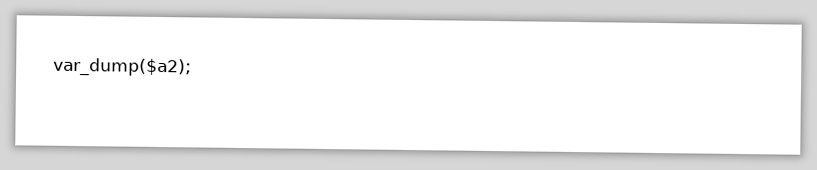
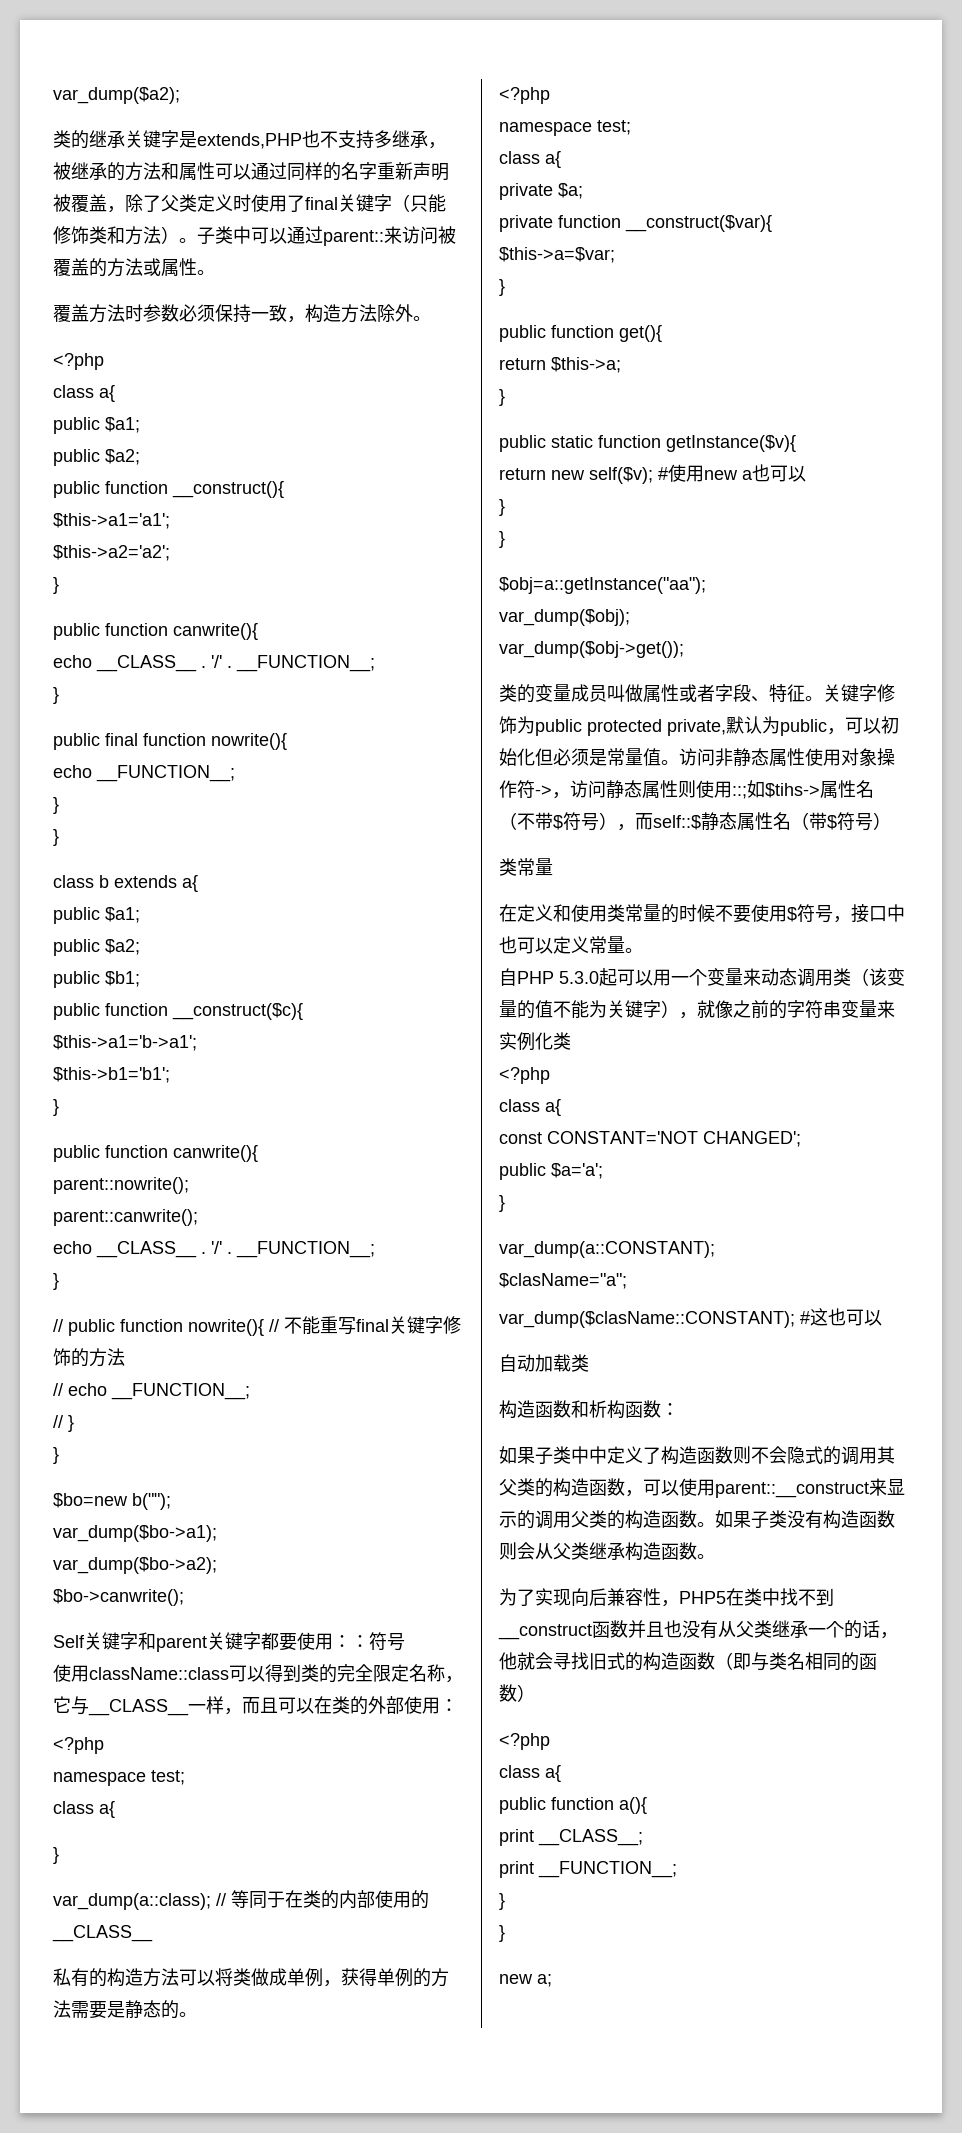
(192, 67) none -> [53,130,446,149] [53,162,449,181] [53,194,446,213] [53,226,456,246] [53,258,215,277] [53,304,431,323] [53,353,104,370] [53,385,115,402] [53,417,140,434] [53,449,140,466] [53,481,284,498] [53,513,170,529] [53,545,170,561] [53,577,59,594] [53,623,258,640] [53,655,375,672] [53,687,59,704] [53,733,287,750] [53,765,235,782] [53,797,59,814] [53,829,59,846] [53,875,198,892] [53,907,140,924] [53,939,140,956] [53,971,140,988] [53,1003,303,1020] [53,1035,197,1051] [53,1067,170,1083] [53,1099,59,1116] [53,1145,258,1162] [53,1177,189,1194] [53,1209,198,1226] [53,1241,375,1258] [53,1273,59,1290] [53,1316,461,1336] [53,1348,125,1367] [53,1383,250,1400] [53,1415,74,1432] [53,1447,59,1464] [53,1493,171,1510] [53,1525,217,1542] [53,1557,217,1574] [53,1589,184,1606] [53,1632,405,1652] [53,1664,463,1683] [53,1696,458,1716] [53,1737,104,1754] [53,1770,185,1786] [53,1801,115,1818] [53,1847,59,1864] [53,1890,429,1910] [52,1925,153,1942] [53,1968,449,1987] [53,2000,197,2019] [499,87,550,104] [499,120,631,136] [499,151,561,168] [499,183,583,200] [499,215,772,232] [499,247,615,263] [499,279,505,296] [499,325,662,342] [499,357,621,373] [499,389,505,406] [499,435,796,452] [499,464,806,484] [499,499,505,516] [499,531,505,548] [499,577,706,594] [499,609,630,626] [499,641,684,658] [499,684,895,703] [499,716,899,736] [499,748,895,766] [499,780,874,799] [499,812,891,831] [499,858,553,876] [499,904,905,923] [499,936,643,954] [499,968,905,987] [499,1000,895,1019] [499,1032,571,1051] [499,1067,550,1084] [499,1099,561,1116] [499,1131,801,1147] [499,1163,603,1180] [499,1195,505,1212] [499,1241,715,1258] [499,1273,627,1289] [499,1308,882,1328] [499,1354,589,1372] [499,1400,679,1419] [499,1446,895,1465] [499,1478,905,1498] [499,1510,895,1529] [499,1542,715,1561] [499,1588,834,1607] [498,1620,898,1640] [499,1652,877,1671] [499,1684,535,1702] [499,1733,550,1750] [499,1765,561,1782] [499,1797,647,1814] [499,1829,643,1846] [499,1861,677,1878] [499,1893,505,1910] [499,1925,505,1942] [499,1974,552,1987] // 类的继承关键字是extends,PHP也不支持多继承，被继承的方法和属性可以通过同样的名字重新声明被覆盖，除了父类定义时使用了final关键字（只能修饰类和方法）。子类中可以通过parent::来访问被覆盖的方法或属性。 // 覆盖方法时参数必须保持一致，构造方法除外。 // <?php // class a{ // public $a1; // public $a2; // public function __construct(){ // $this->a1='a1'; // $this->a2='a2'; // } // public function canwrite(){ // echo __CLASS__ . '/' . __FUNCTION__; // } // public final function nowrite(){ // echo __FUNCTION__; // } // } // class b extends a{ // public $a1; // public $a2; // public $b1; // public function __construct($c){ // $this->a1='b->a1'; // $this->b1='b1'; // } // public function canwrite(){ // parent::nowrite(); // parent::canwrite(); // echo __CLASS__ . '/' . __FUNCTION__; // } // // public function nowrite(){ // 不能重写final关键字修饰的方法 // // echo __FUNCTION__; // // } // } // $bo=new b(""); // var_dump($bo->a1); // var_dump($bo->a2); // $bo->canwrite(); // Self关键字和parent关键字都要使用：：符号 // 使用className::class可以得到类的完全限定名称，它与__CLASS__一样，而且可以在类的外部使用： // <?php // namespace test; // class a{ // } // var_dump(a::class); // 等同于在类的内部使用的__CLASS__ // 私有的构造方法可以将类做成单例，获得单例的方法需要是静态的。 // <?php // namespace test; // class a{ // private $a; // private function __construct($var){ // $this->a=$var; // } // public function get(){ // return $this->a; // } // public static function getInstance($v){ // return new self($v); #使用new a也可以 // } // } // $obj=a::getInstance("aa"); // var_dump($obj); // var_dump($obj->get()); // 类的变量成员叫做属性或者字段、特征。关键字修饰为public protected private,默认为public，可以初始化但必须是常量值。访问非静态属性使用对象操作符->，访问静态属性则使用::;如$tihs->属性名（不带$符号），而self::$静态属性名（带$符号） // 类常量 // 在定义和使用类常量的时候不要使用$符号，接口中也可以定义常量。 // 自PHP 5.3.0起可以用一个变量来动态调用类（该变量的值不能为关键字），就像之前的字符串变量来实例化类 // <?php // class a{ // const CONSTANT='NOT CHANGED'; // public $a='a'; // } // var_dump(a::CONSTANT); // $clasName="a"; // var_dump($clasName::CONSTANT); #这也可以 // 自动加载类 // 构造函数和析构函数： // 如果子类中中定义了构造函数则不会隐式的调用其父类的构造函数，可以使用parent::__construct来显示的调用父类的构造函数。如果子类没有构造函数则会从父类继承构造函数。 // 为了实现向后兼容性，PHP5在类中找不到__construct函数并且也没有从父类继承一个的话，他就会寻找旧式的构造函数（即与类名相同的函数） // <?php // class a{ // public function a(){ // print __CLASS__; // print __FUNCTION__; // } // } // new a;

